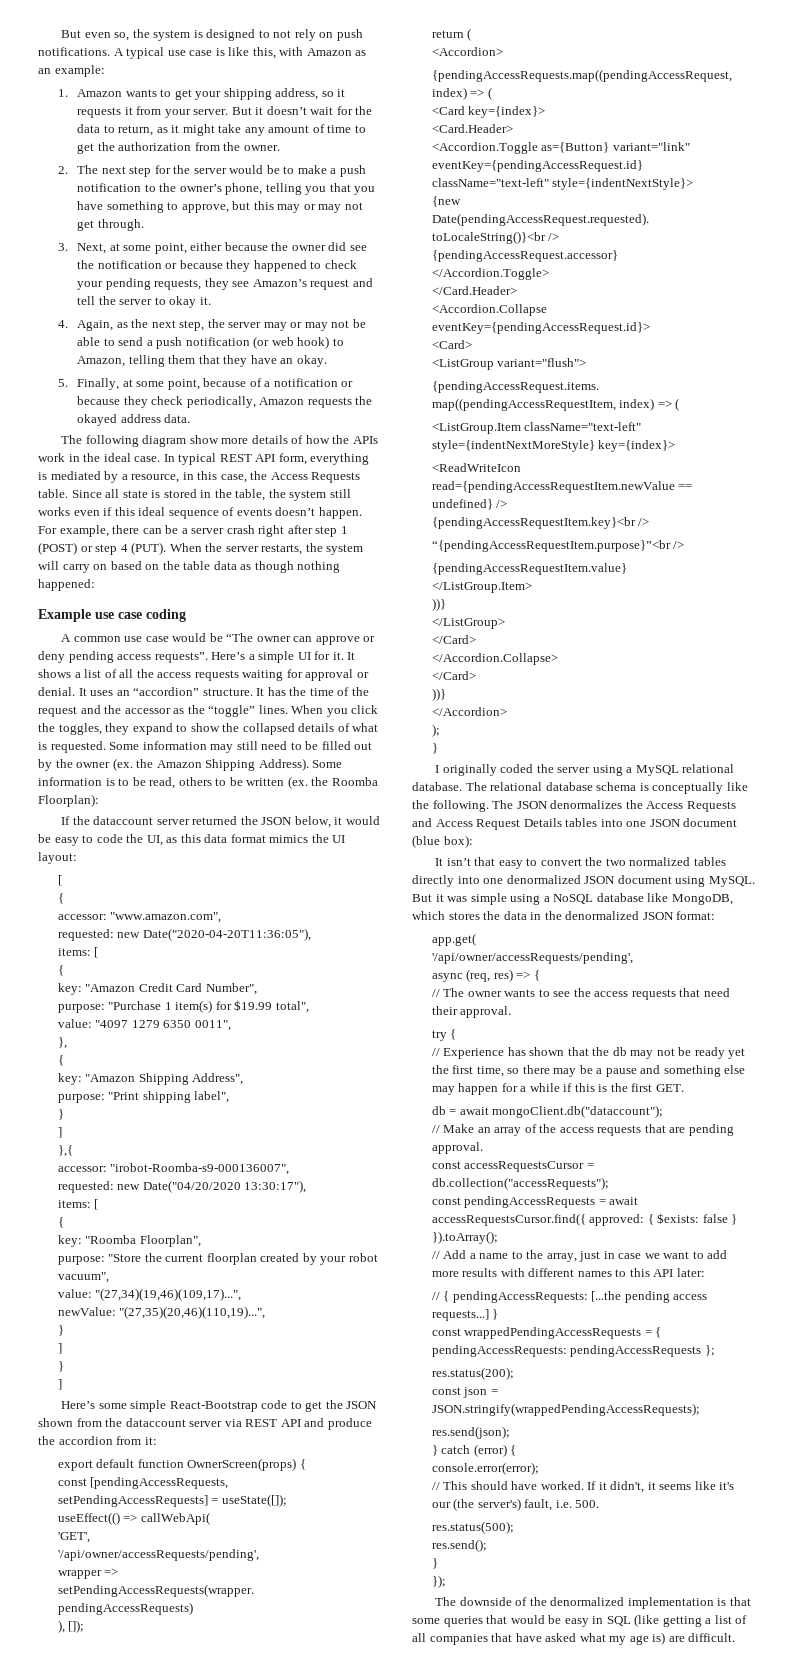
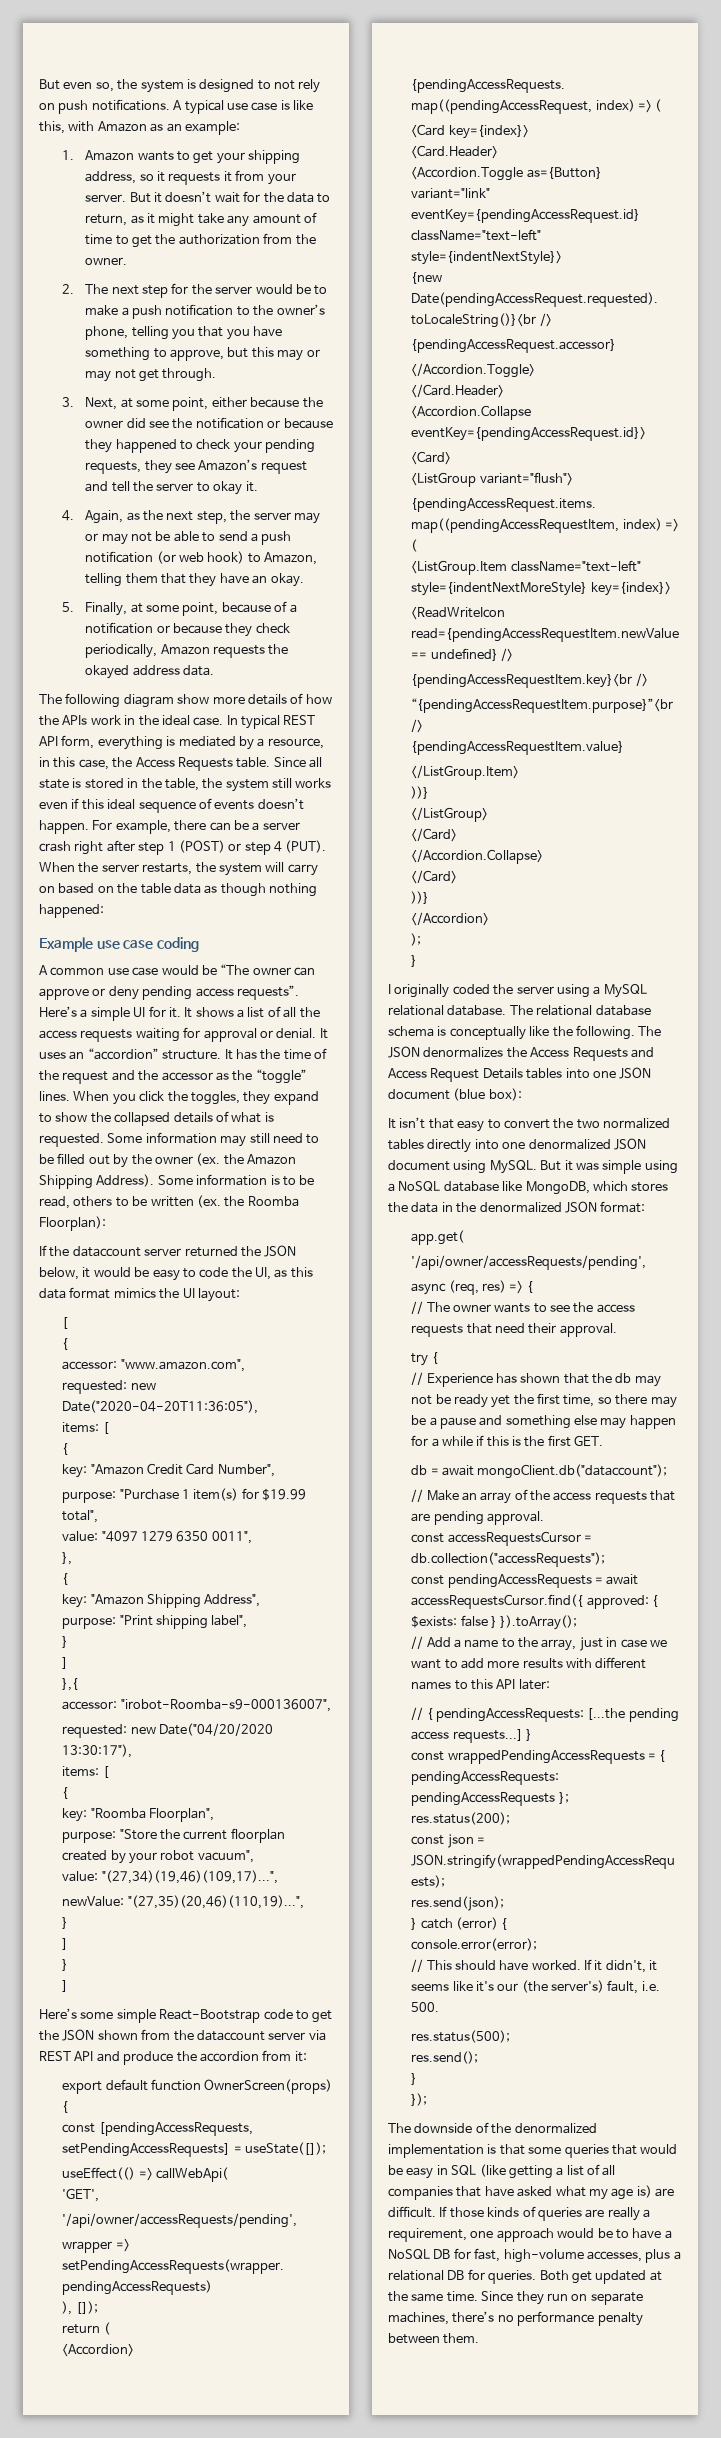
(736, 1637) none -> [439,2206,650,2221] [388,2228,672,2242] [388,2248,681,2263] [388,2269,662,2284] [388,2291,643,2305] [388,2311,643,2326] [388,2333,480,2344] If those kinds of queries are really a requirement, one approach would be to have a NoSQL DB for fast, high-volume accesses, plus a relational DB for queries. Both get updated at the same time. Since they run on separate machines, there’s no performance penalty between them.

